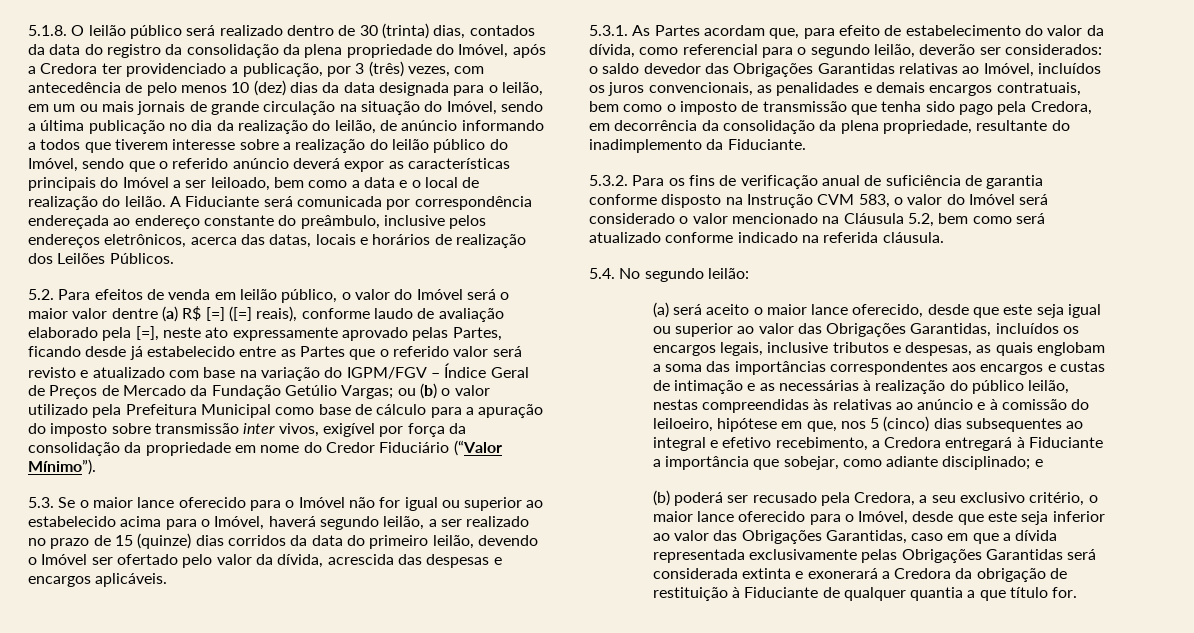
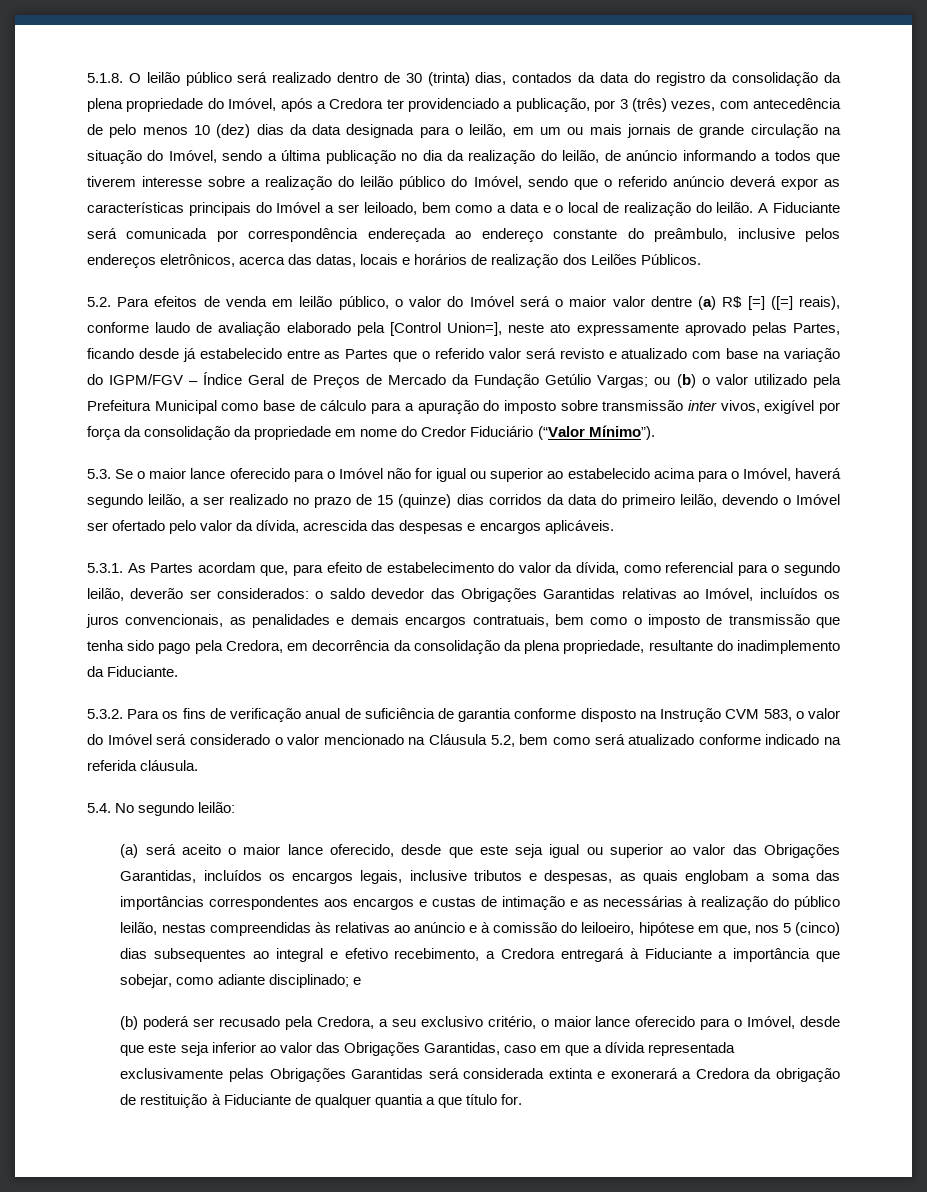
[135,326,159,341] [=], -> [389,322,503,336] [Control Union=],

